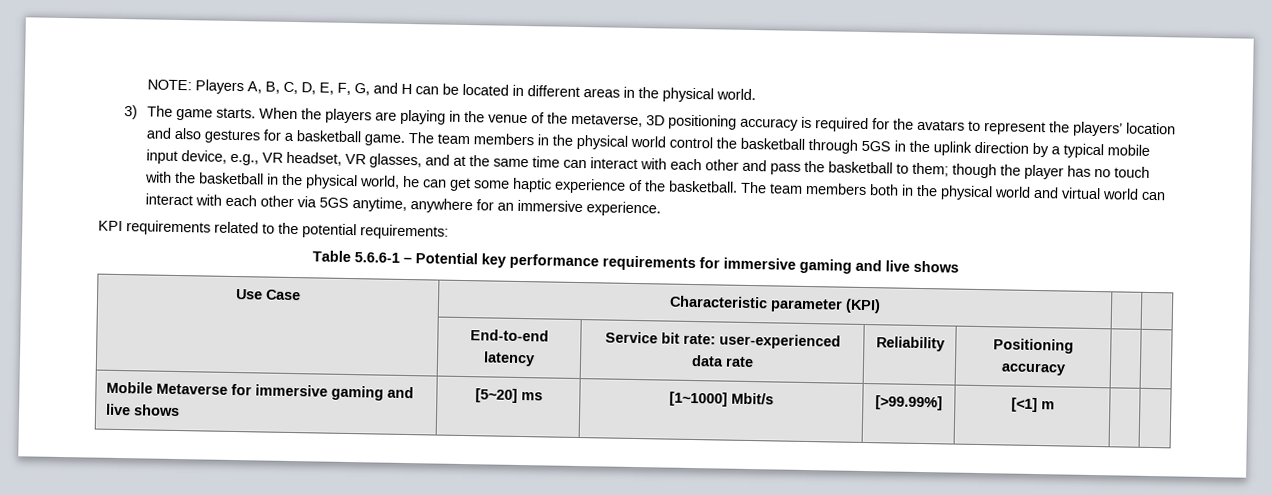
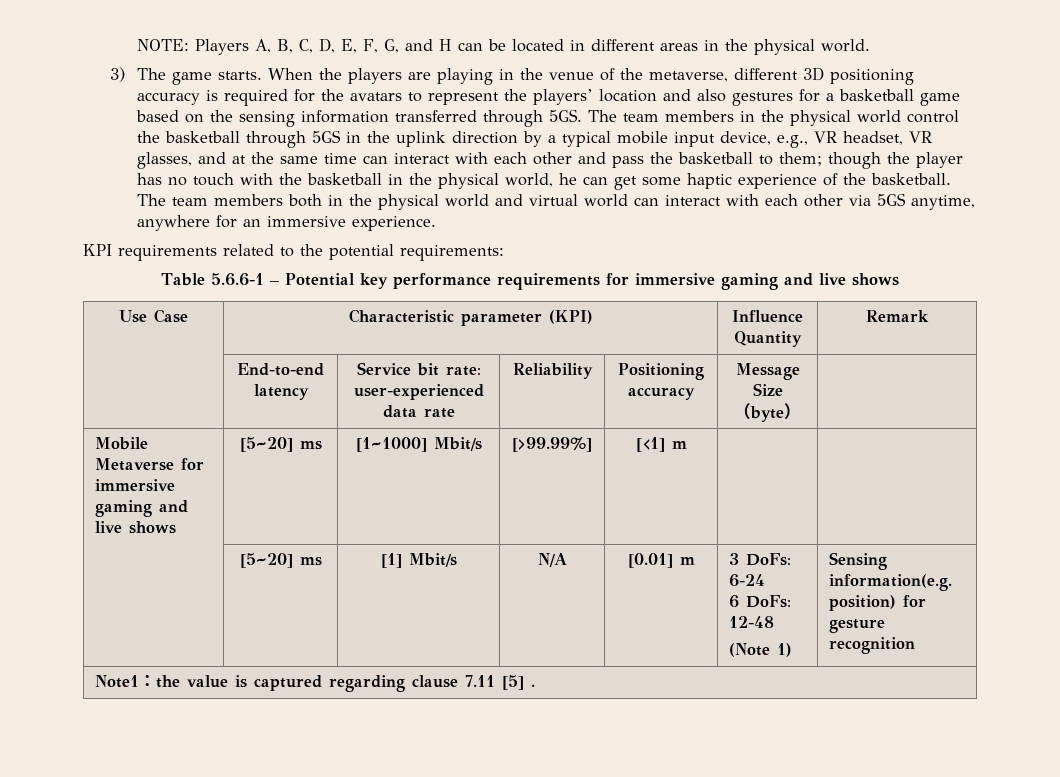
(644, 120) none -> [733,68,798,80] different
[364,134,406,146] game. -> [919,93,960,106] [135,109,582,127] game based on the sensing information transferred through 5GS.
(881, 306) | -> [732,310,803,323] [734,331,802,347] [866,310,929,322] Influence Quantity | Remark
(1066, 369) none -> [735,363,800,380] [752,383,783,396] [734,403,801,422] Message Size（byte）
(1055, 405) none -> [239,553,322,568] [380,553,457,568] [537,553,567,567] [627,553,695,568] [729,553,792,566] [729,574,766,587] [729,595,792,608] [729,616,775,628] [729,643,793,657] [829,552,888,570] [829,574,953,591] [829,595,927,611] [829,619,886,633] [829,637,916,654] [95,674,536,692] // | [5~20] ms | [1] Mbit/s | N/A | [0.01] m | 3 DoFs: 6-24 // 6 DoFs: 12-48 // (Note 1) | Sensing information(e.g. position) for gesture recognition // Note1：the value is captured regarding clause 7.11 [5] .

